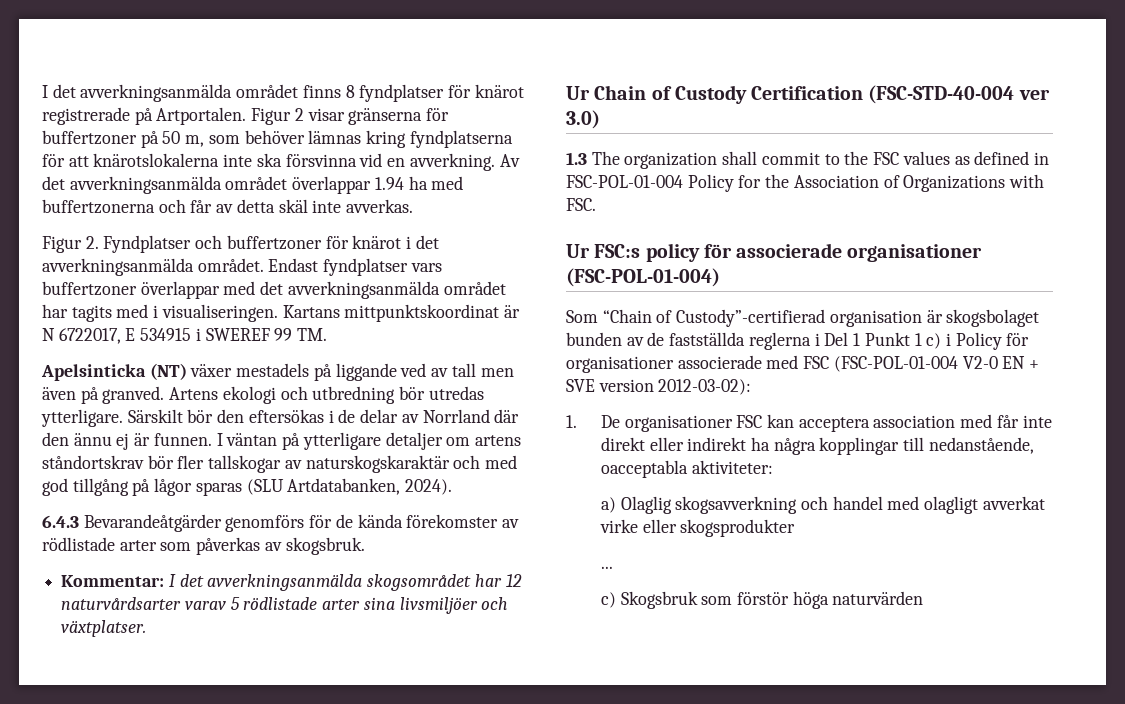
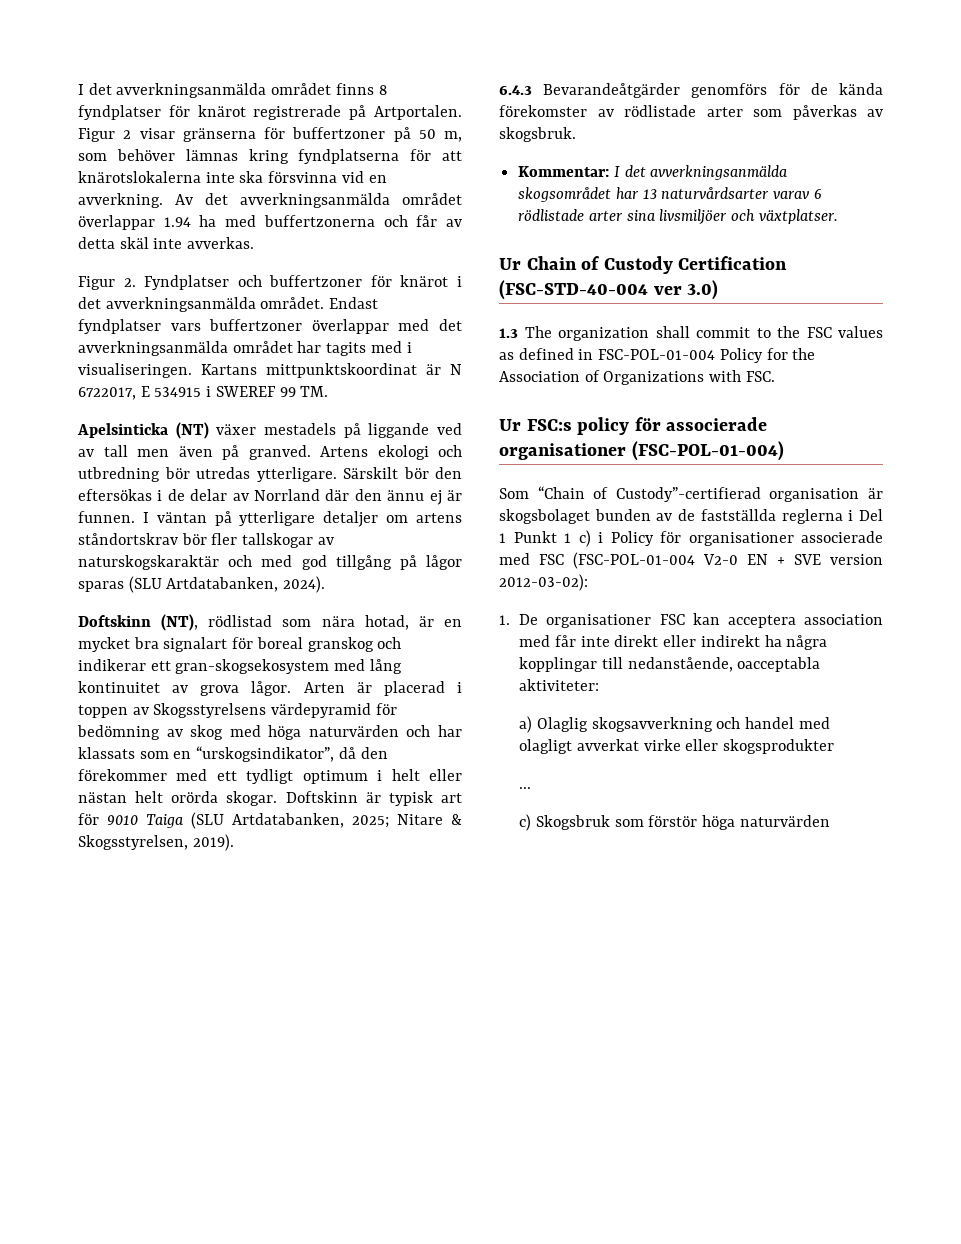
(453, 487) none -> [78,614,463,631] [78,637,402,652] [78,659,402,674] [78,681,463,696] [78,703,397,718] [77,725,462,740] [78,746,388,762] [78,769,463,784] [78,791,463,806] [78,812,462,829] [78,834,234,851] // Doftskinn (NT), rödlistad som nära hotad, är en mycket bra signalart för boreal granskog och indikerar ett gran-skogsekosystem med lång kontinuitet av grova lågor. Arten är placerad i toppen av Skogsstyrelsens värdepyramid för bedömning av skog med höga naturvärden och har klassats som en “urskogsindikator”, då den förekommer med ett tydligt optimum i helt eller nästan helt orörda skogar. Doftskinn är typisk art för 9010 Taiga (SLU Artdatabanken, 2025; Nitare & Skogsstyrelsen, 2019).
[505,574,522,587] 12 -> [642,189,657,199] 13
[230,597,240,610] 5 -> [813,189,822,199] 6

